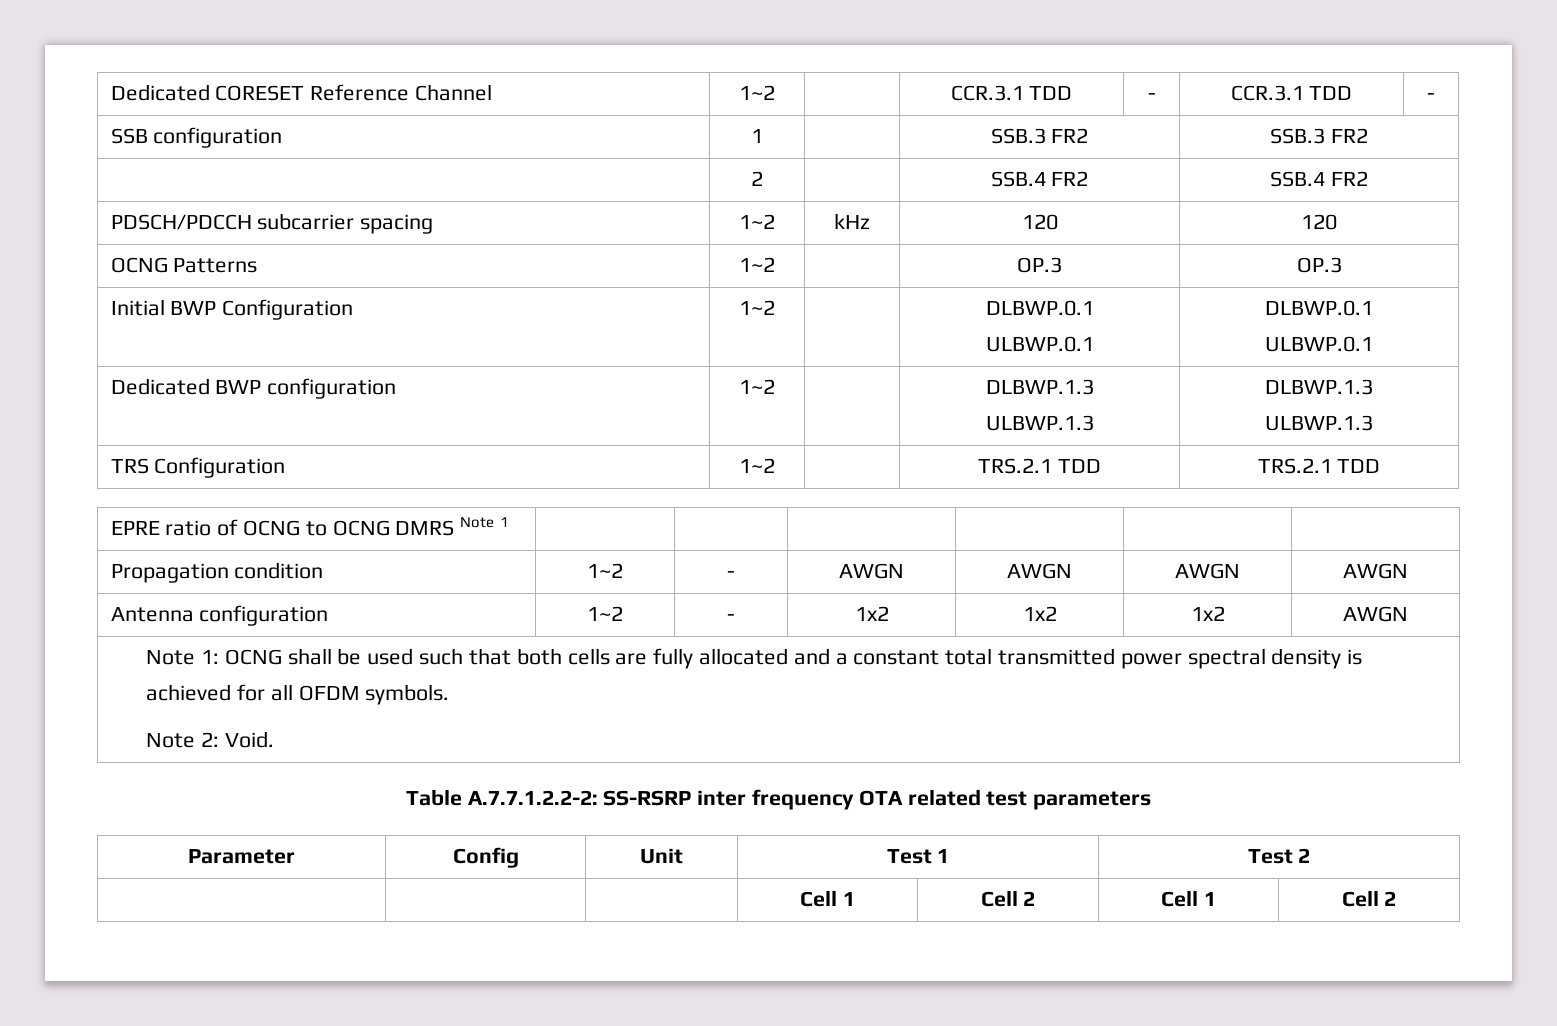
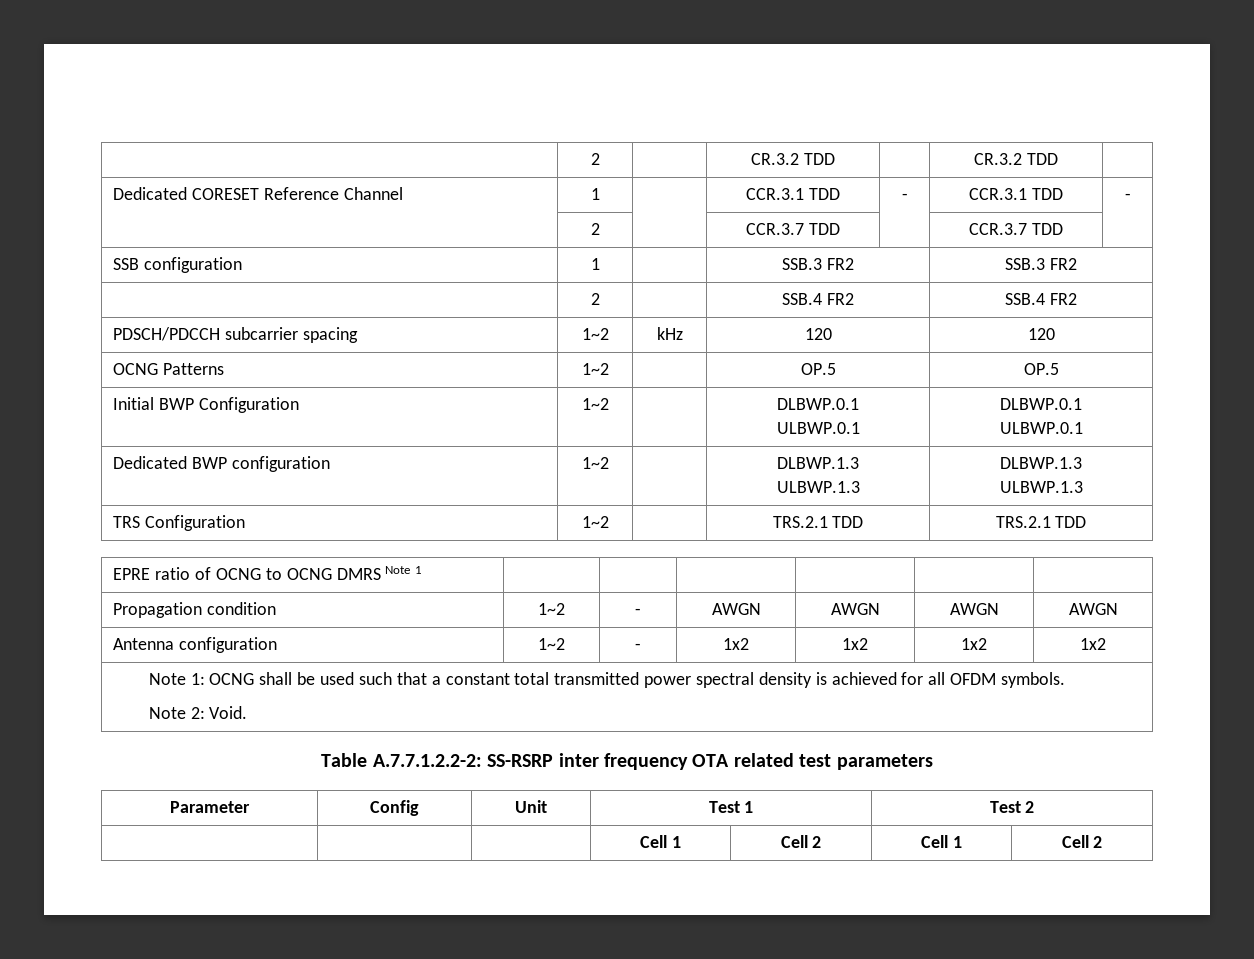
(110, 92) none -> [590,153,600,165] [751,153,835,165] [974,153,1058,165] | 2 | | CR.3.2 TDD | | CR.3.2 TDD | //
[739,85,775,100] 1~2 -> [590,188,600,200] 1
(1435, 96) none -> [590,223,600,235] [746,223,840,235] [969,223,1063,235] // | 2 | | CCR.3.7 TDD | | CCR.3.7 TDD |
[1017,257,1062,273] [1296,257,1342,273] OP.3 | OP.3 -> [800,363,836,375] [1023,363,1059,375] OP.5 | OP.5
[1343,606,1408,622] AWGN -> [1080,638,1106,650] 1x2
[516,648,830,669] both cells are fully allocated and -> (427, 678) none

